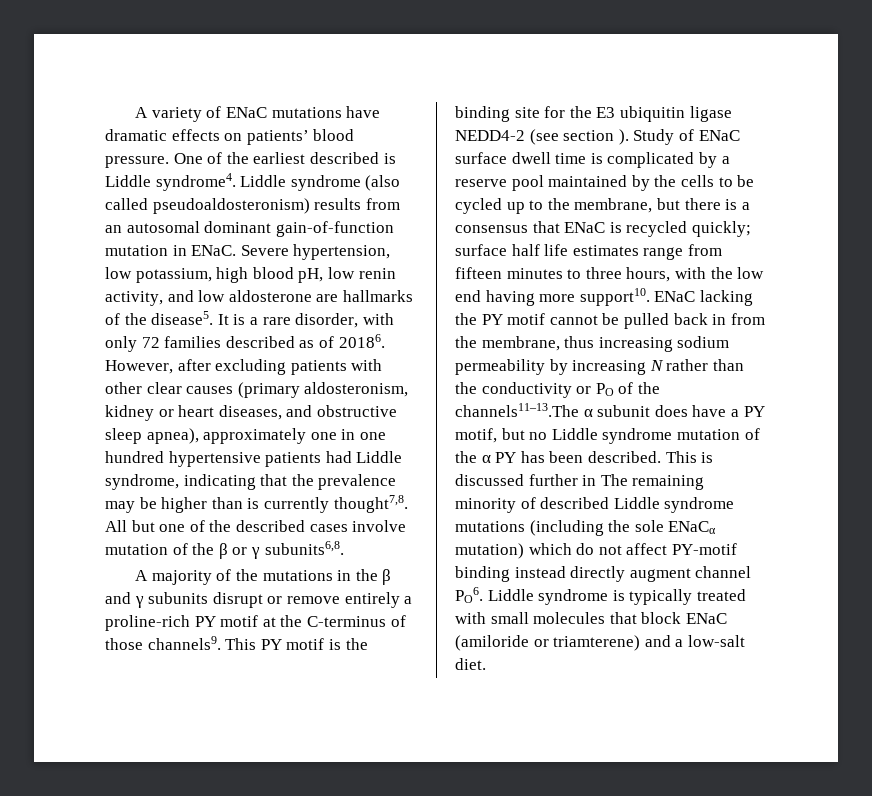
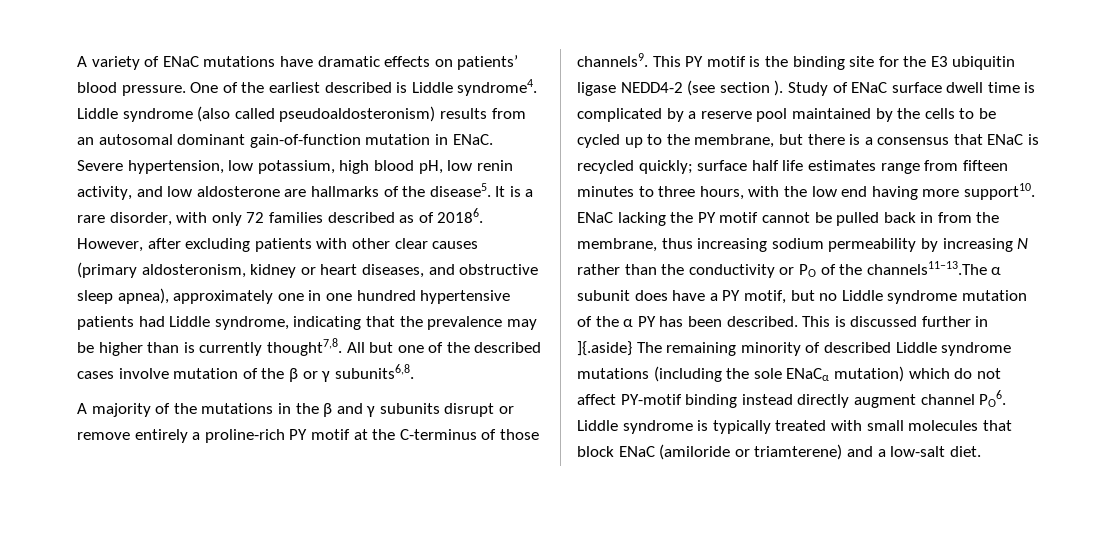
(597, 480) none -> [577,341,632,356] ]{.aside}

